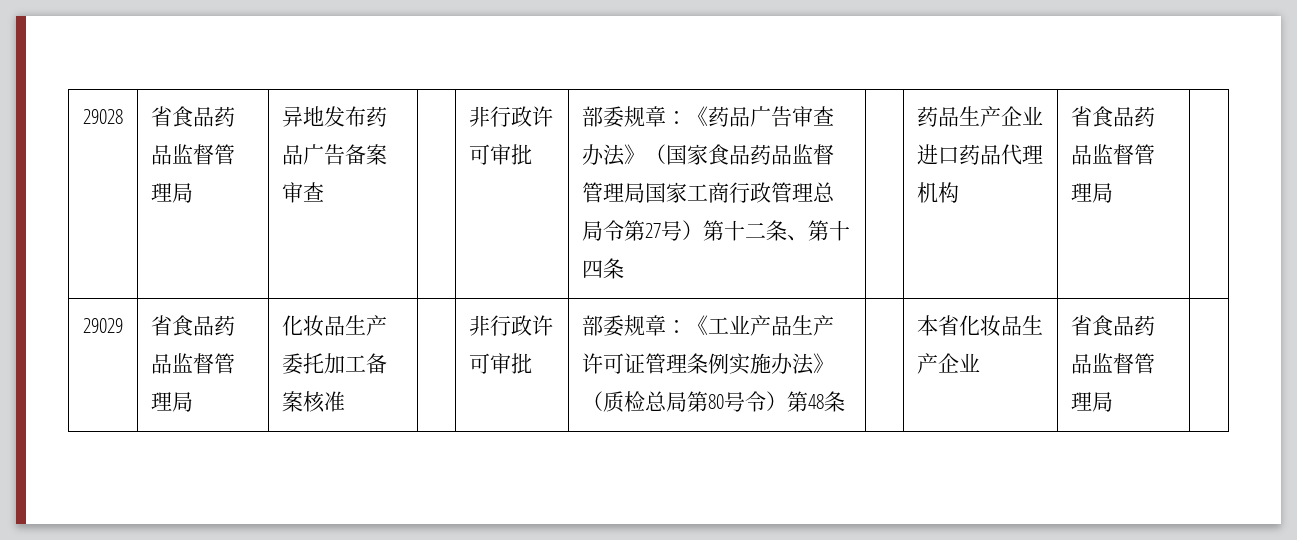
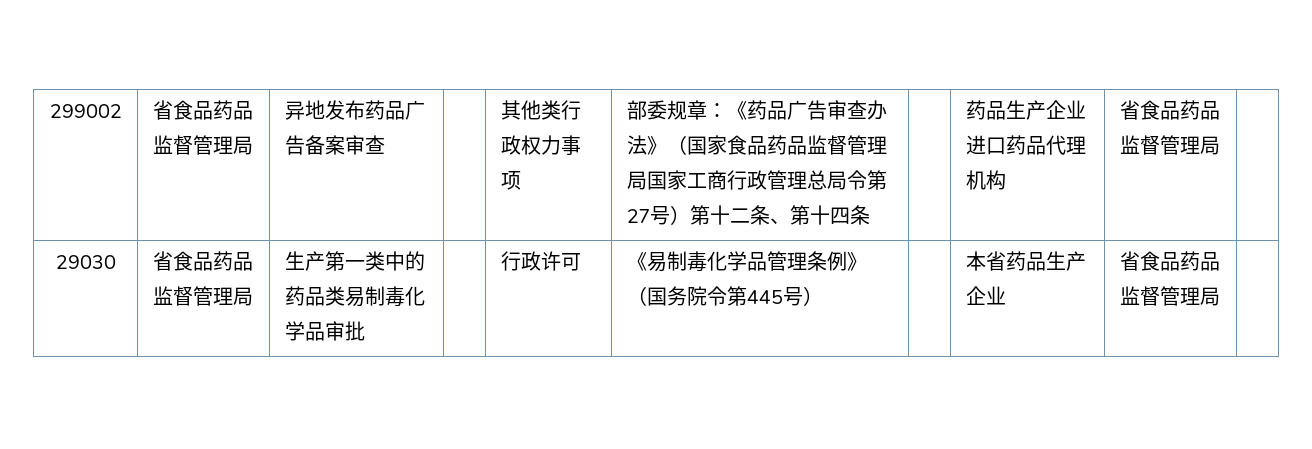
[83,109,123,124] 29028 -> [49,104,122,118] 299002
[469,106,554,127] [469,144,533,165] 非行政许可审批 -> [500,100,581,120] [500,135,581,155] [500,171,521,190] 其他类行政权力事项
[83,318,123,333] [151,315,236,336] [151,353,236,374] [151,392,194,412] [282,315,388,337] [282,353,388,375] [282,391,346,413] [469,315,554,336] [469,353,533,374] [582,315,835,337] [582,353,835,375] [582,391,846,412] 29029 | 省食品药品监督管理局 | 化妆品生产委托加工备案核准 | | 非行政许可审批 | 部委规章：《工业产品生产许可证管理条例实施办法》（质检总局第80号令）第48条 -> [55,255,116,269] [152,251,253,271] [152,286,253,306] [284,251,425,271] [284,286,425,307] [284,321,365,341] [500,251,581,271] [626,251,867,272] [626,286,823,306] 29030 | 省食品药品监督管理局 | 生产第一类中的药品类易制毒化学品审批 | | 行政许可 | 《易制毒化学品管理条例》（国务院令第445号）
[959,315,1002,337] 化妆 -> [1005,251,1026,271] 药

